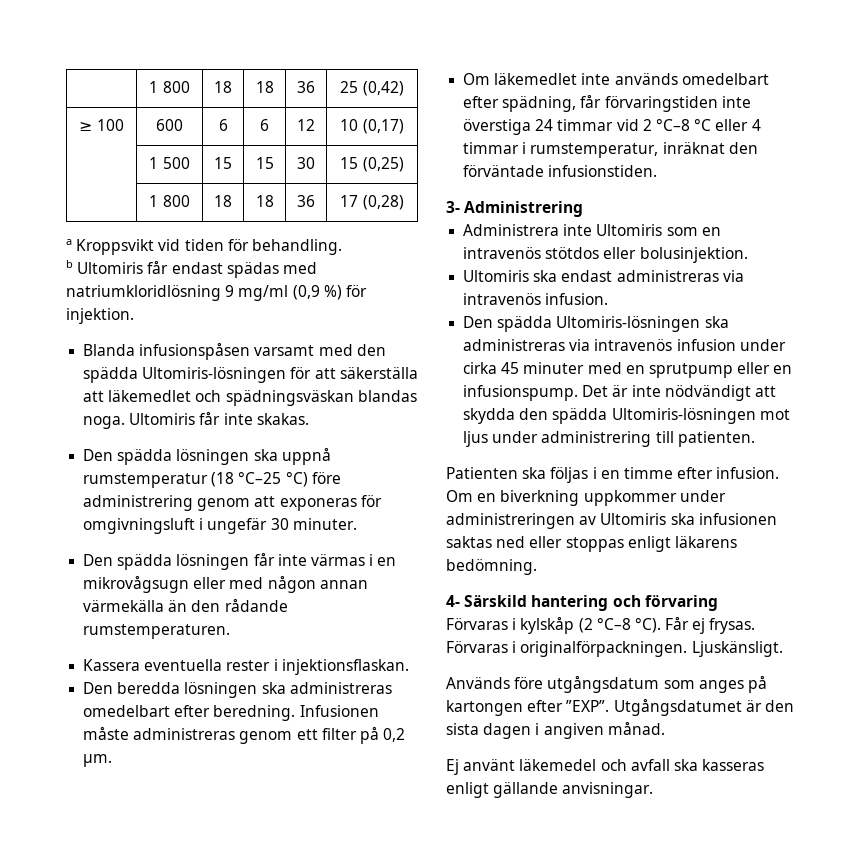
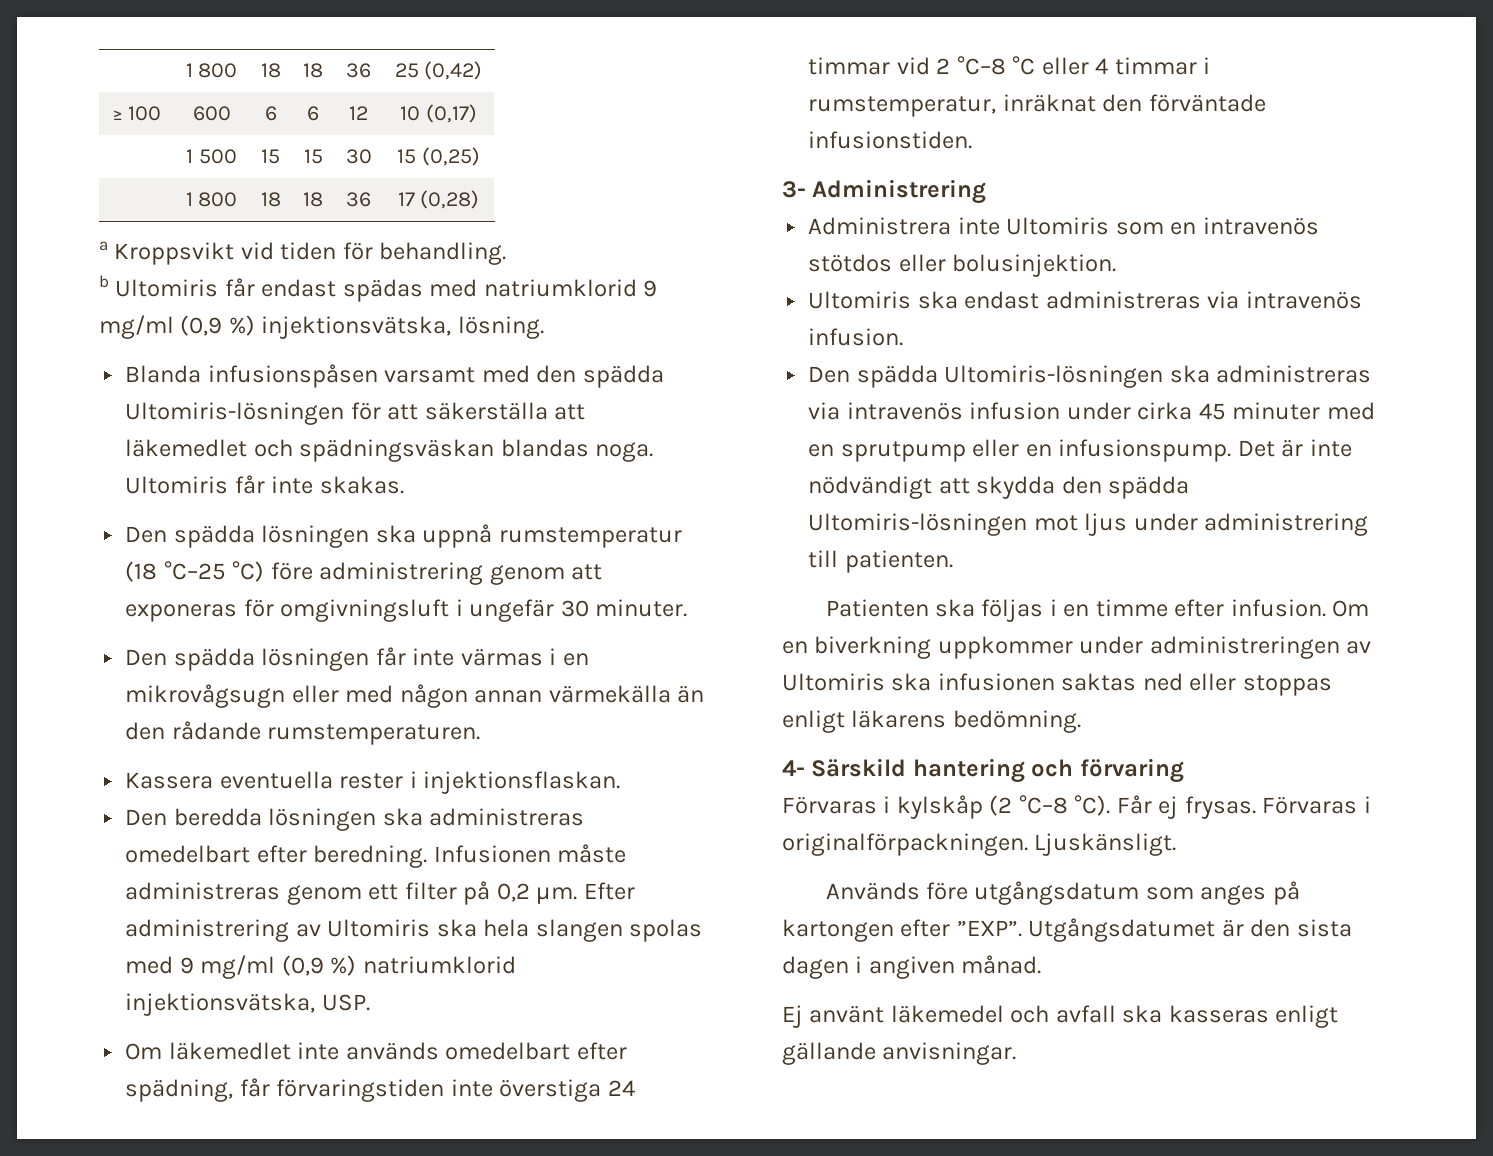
[66,285,367,301] [66,308,134,324] natriumkloridlösning 9 mg/ml (0,9 %) för injektion. -> [483,279,658,297] [99,315,544,339] natriumklorid 9 mg/ml (0,9 %) injektionsvätska, lösning.
(113, 760) none -> [583,882,635,900] [125,919,703,942] [125,955,516,979] [125,993,370,1016] Efter administrering av Ultomiris ska hela slangen spolas med 9 mg/ml (0,9 %) natriumklorid injektionsvätska, USP.

